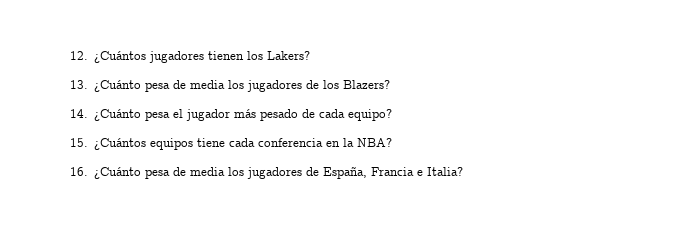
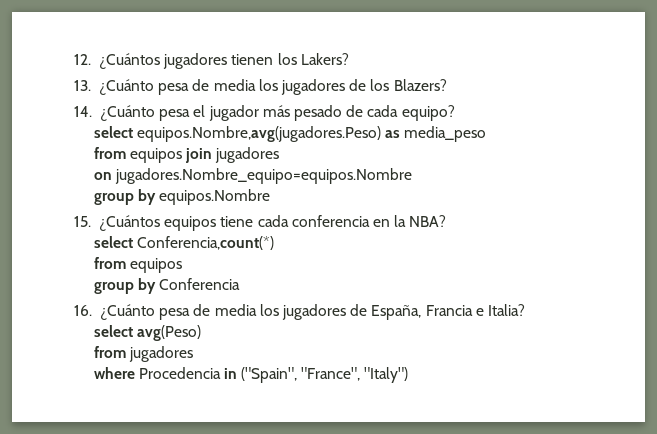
(393, 115) none -> [93,126,487,142] [93,147,280,163] [93,168,412,184] [93,189,270,205] // select equipos.Nombre,avg(jugadores.Peso) as media_peso // from equipos join jugadores // on jugadores.Nombre_equipo=equipos.Nombre // group by equipos.Nombre
(393, 142) none -> [93,236,274,250] [93,257,182,273] [93,278,240,294] // select Conferencia,count(*) // from equipos // group by Conferencia
(464, 171) none -> [93,325,201,341] [93,346,193,362] [93,367,409,383] // select avg(Peso) // from jugadores // where Procedencia in ("Spain", "France", "Italy")

